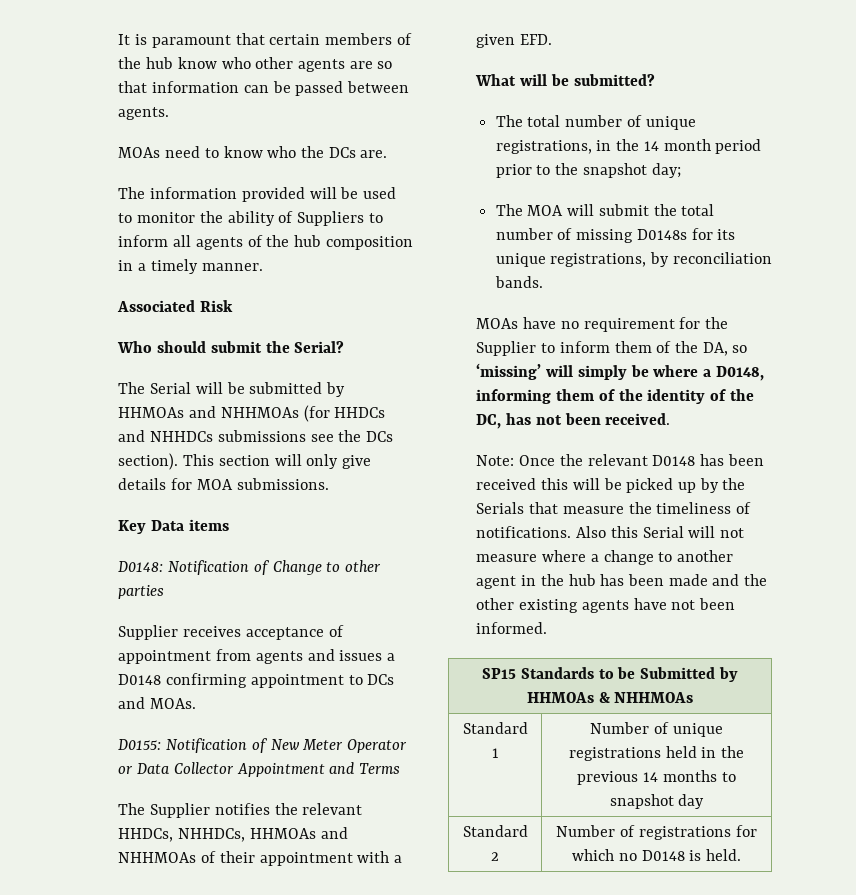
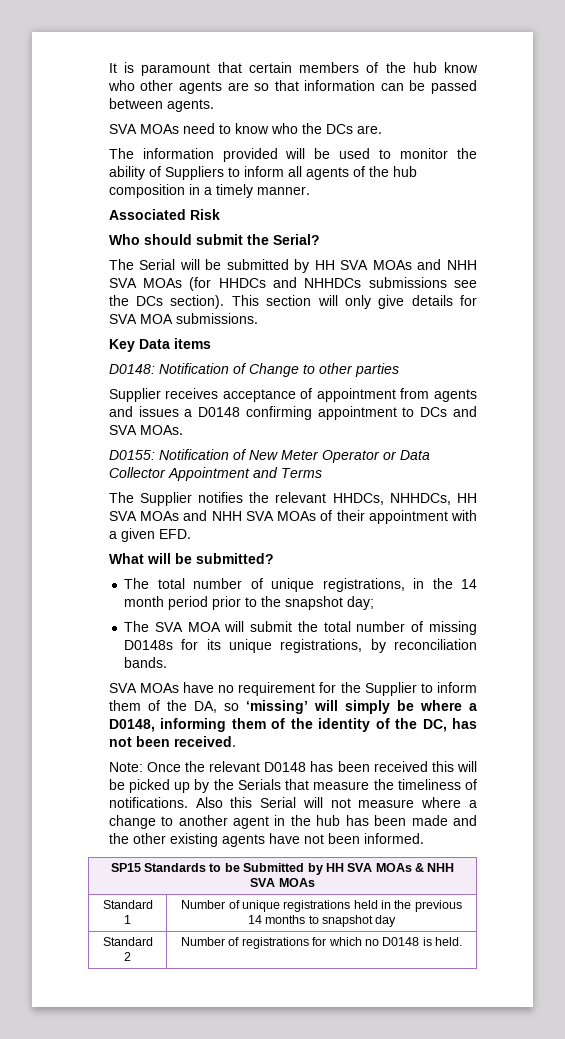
(170, 113) none -> [108,124,137,134] SVA
[118,406,299,418] HHMOAs and NHHMOAs -> [314,259,477,270] [108,278,183,288] HH SVA MOAs and NHH SVA MOAs
(193, 484) none -> [108,314,137,324] SVA
(146, 703) none -> [108,425,137,435] SVA
[249,827,348,839] [118,852,197,863] HHMOAs and NHHMOAs -> [457,493,477,503] [108,510,317,521] HH SVA MOAs and NHH SVA MOAs
(523, 210) none -> [154,622,183,632] SVA
(543, 282) none -> [108,683,137,693] SVA
[526,692,694,703] HHMOAs & NHHMOAs -> [325,863,455,872] [250,878,315,887] HH SVA MOAs & NHH SVA MOAs

